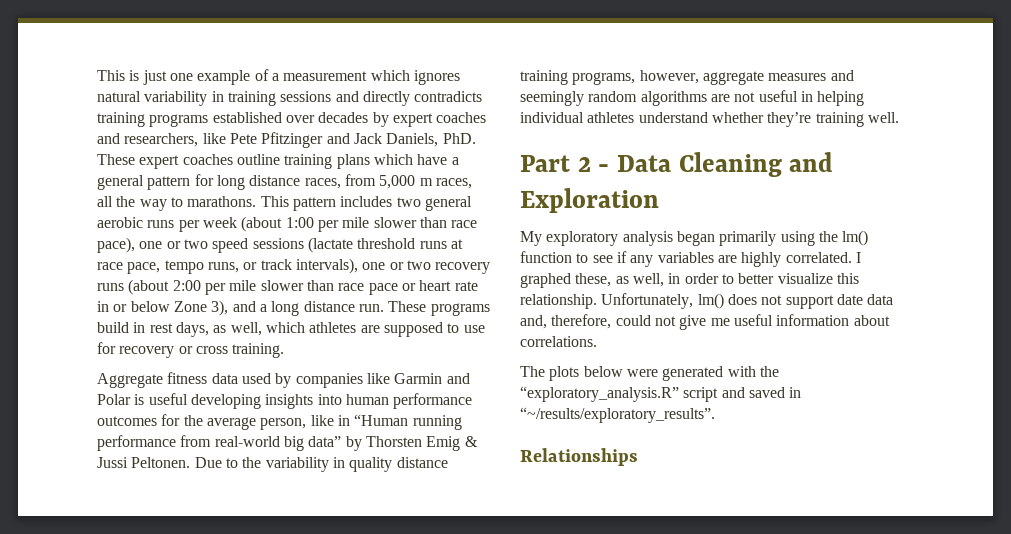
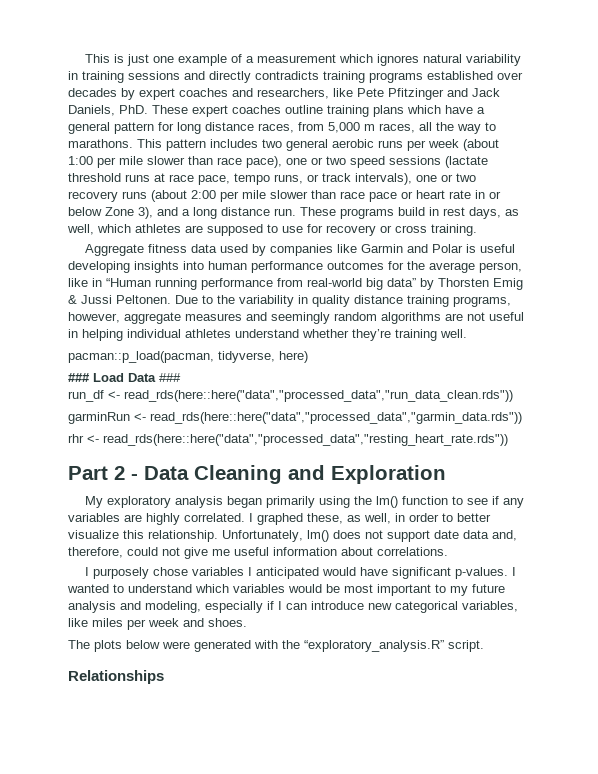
(899, 117) none -> [68,351,308,363] [68,373,181,382] [68,390,513,402] [68,412,522,424] [68,434,508,446] // pacman::p_load(pacman, tidyverse, here) // ### Load Data ### // run_df <- read_rds(here::here("data","processed_data","run_data_clean.rds")) // garminRun <- read_rds(here::here("data","processed_data","garmin_data.rds")) // rhr <- read_rds(here::here("data","processed_data","resting_heart_rate.rds"))
(597, 341) none -> [85,567,517,579] [67,584,505,596] [68,601,518,613] [68,618,247,630] // I purposely chose variables I anticipated would have significant p-values. I wanted to understand which variables would be most important to my future analysis and modeling, especially if I can introduce new categorical variables, like miles per week and shoes.
[683,387,802,402] [520,407,715,423] script and saved in “~/results/exploratory_results”. -> [448,640,484,652] script.

